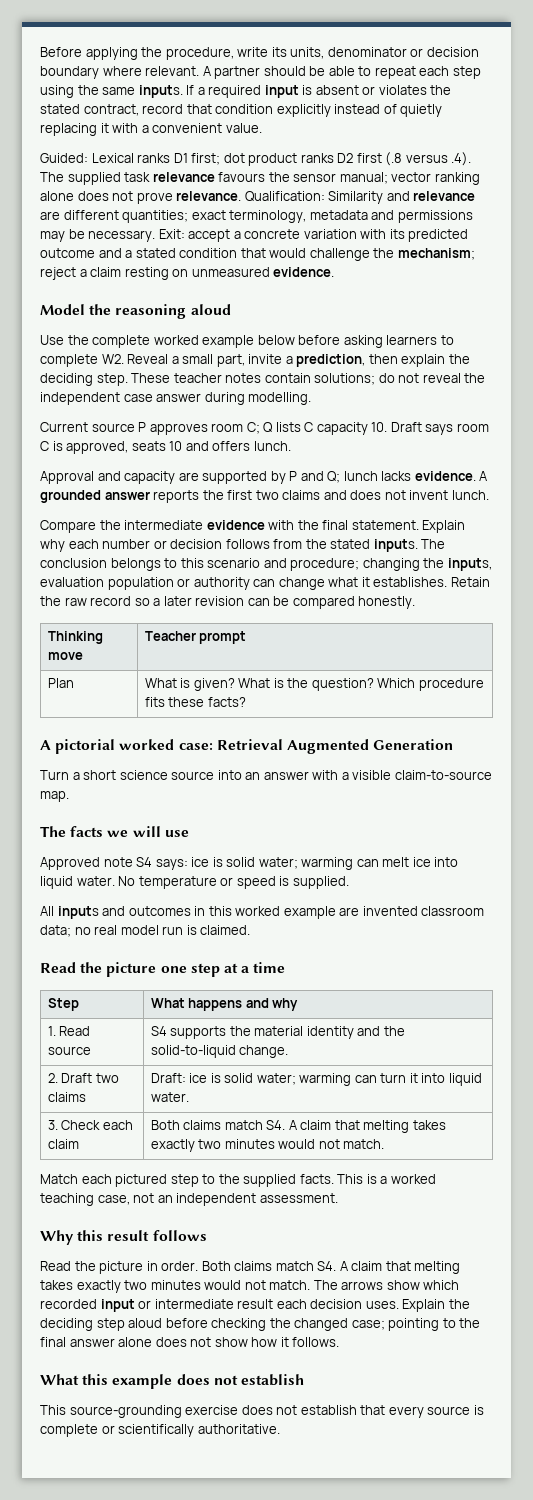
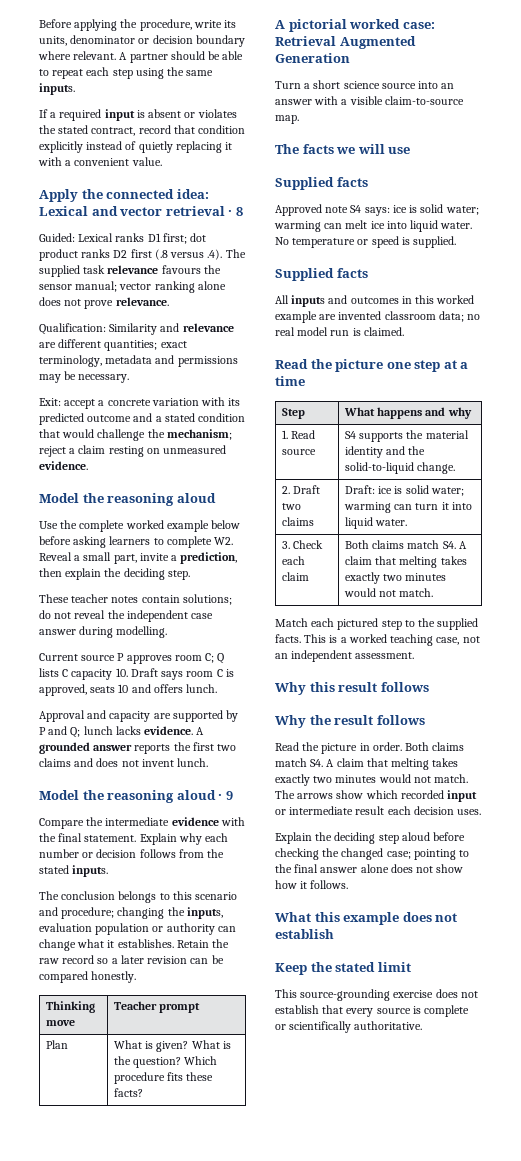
(183, 91) none -> (75, 89) //
(262, 128) none -> [39,189,209,202] [39,206,243,216] // Apply the connected idea: Lexical and vector retrieval · 8
(242, 196) none -> (169, 301) //
(156, 236) none -> (130, 378) //
(128, 379) none -> (190, 575) //
(489, 495) none -> [39,790,233,803] // Model the reasoning aloud · 9
(418, 545) none -> (109, 871) //
(189, 833) none -> [275,177,368,190] // Supplied facts
(349, 882) none -> [275,268,368,281] // Supplied facts
(207, 1235) none -> [275,715,425,728] // Why the result follows
(399, 1305) none -> (482, 812) //
(304, 1380) none -> [275,962,411,975] // Keep the stated limit

